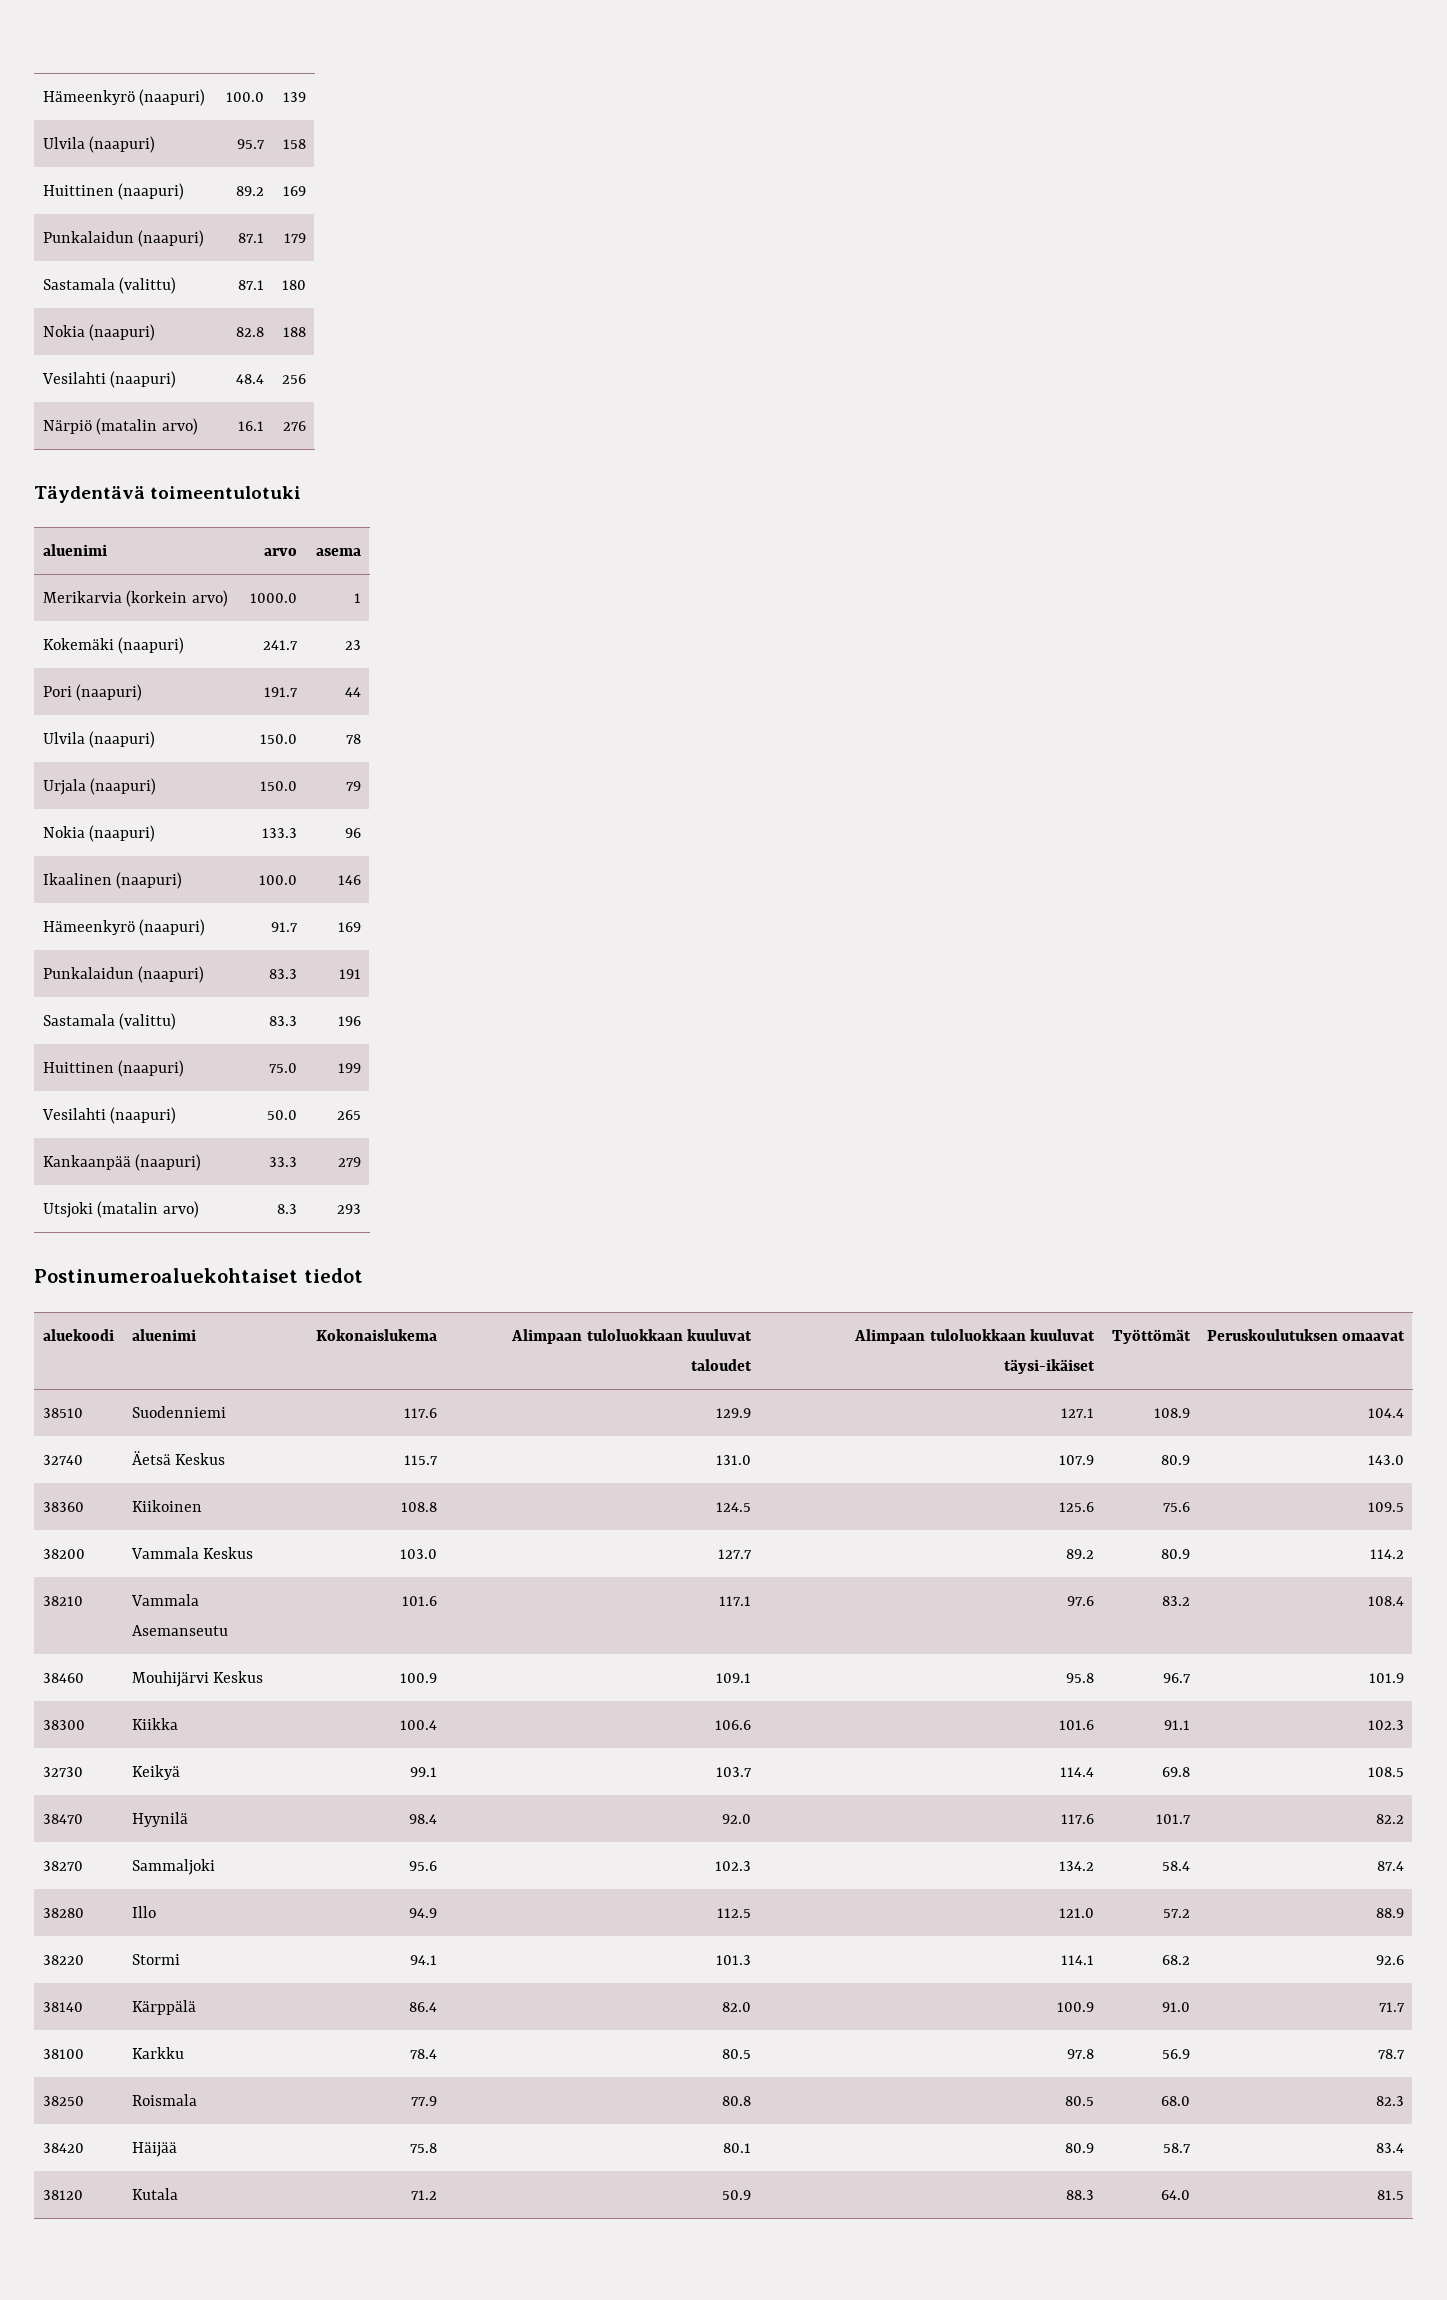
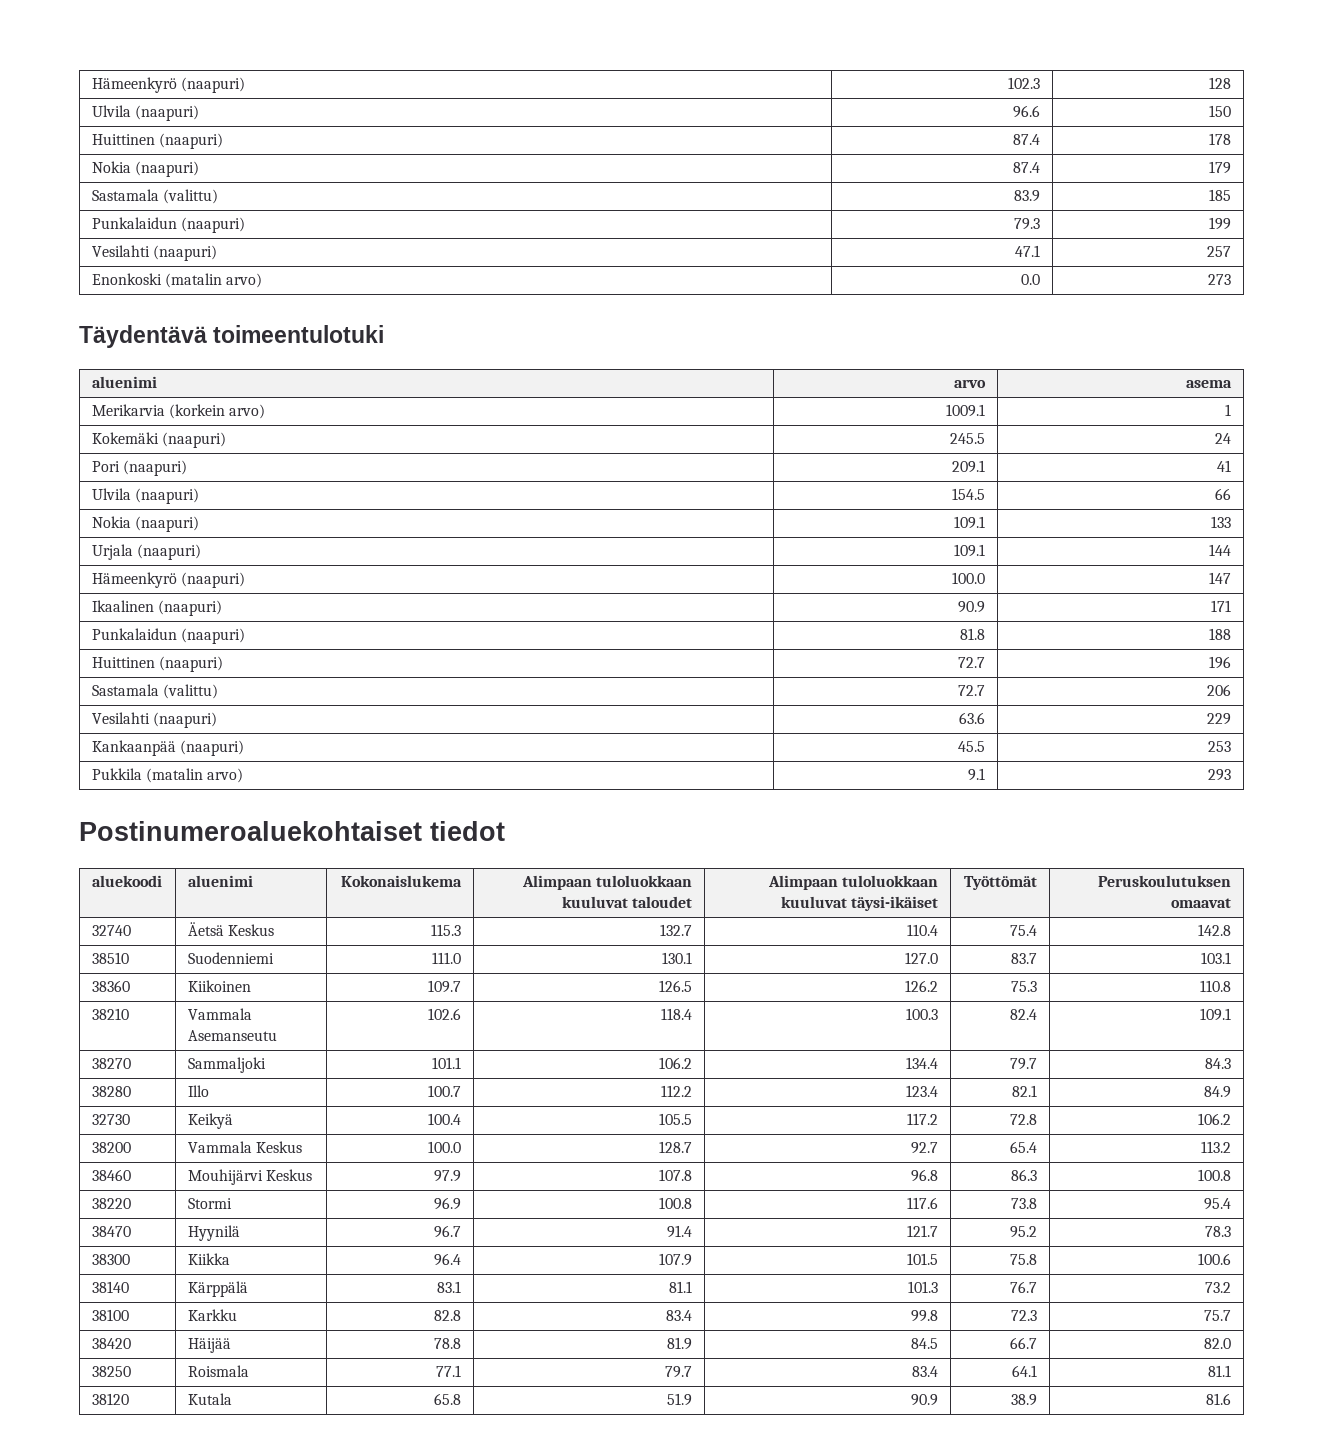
[42,89,206,106] [226,92,265,102] [283,92,307,102] [42,136,156,153] [237,139,266,149] [283,139,307,149] [42,183,185,200] [236,186,265,196] [283,186,307,196] [42,230,205,247] [238,233,265,243] Hämeenkyrö (naapuri) | 100.0 | 139 // Ulvila (naapuri) | 95.7 | 158 // Huittinen (naapuri) | 89.2 | 169 // Punkalaidun (naapuri) | 87.1 -> [91,77,246,93] [1008,77,1041,89] [1209,77,1232,89] [91,105,200,121] [1013,105,1041,118] [1209,105,1232,117] [91,133,224,149] [1013,134,1041,145] [1209,133,1232,145] [91,161,200,177] [1013,162,1041,173] Hämeenkyrö (naapuri) | 102.3 | 128 // Ulvila (naapuri) | 96.6 | 150 // Huittinen (naapuri) | 87.4 | 178 // Nokia (naapuri) | 87.4
[238,280,265,290] [282,280,307,290] [42,324,156,341] [236,327,265,337] [283,327,307,337] [41,371,177,388] [236,374,265,384] [282,374,307,384] [42,418,199,435] [238,421,265,431] [283,421,307,431] 87.1 | 180 // Nokia (naapuri) | 82.8 | 188 // Vesilahti (naapuri) | 48.4 | 256 // Närpiö (matalin arvo) | 16.1 | 276 -> [1014,190,1041,202] [1209,189,1232,201] [91,217,246,233] [1014,218,1041,230] [1209,217,1232,230] [91,245,218,261] [1015,245,1041,257] [1207,246,1232,257] [91,273,263,288] [1021,274,1041,285] [1208,274,1232,285] 83.9 | 185 // Punkalaidun (naapuri) | 79.3 | 199 // Vesilahti (naapuri) | 47.1 | 257 // Enonkoski (matalin arvo) | 0.0 | 273
[250,593,298,603] 1000.0 -> [946,404,986,417] 1009.1
[263,640,299,650] [345,640,362,650] 241.7 | 23 -> [950,433,986,444] [1215,433,1232,444] 245.5 | 24
[264,687,299,697] [345,687,362,697] [42,731,156,748] [260,734,298,744] [346,734,362,744] 191.7 | 44 // Ulvila (naapuri) | 150.0 | 78 -> [952,460,986,473] [1217,460,1232,472] [91,488,200,504] [952,488,986,500] [1215,488,1232,500] [91,516,200,532] [954,516,986,529] [1211,516,1232,528] 209.1 | 41 // Ulvila (naapuri) | 154.5 | 66 // Nokia (naapuri) | 109.1 | 133
[260,781,298,791] [346,781,362,791] [42,825,156,842] [262,828,298,838] [345,828,362,838] 150.0 | 79 // Nokia (naapuri) | 133.3 | 96 -> [954,544,986,557] [1209,544,1232,556] [91,572,246,588] [952,572,986,584] [1209,572,1232,584] 109.1 | 144 // Hämeenkyrö (naapuri) | 100.0 | 147
[259,875,298,885] [338,875,362,885] [42,919,206,936] [271,922,299,932] [338,922,362,932] [42,966,205,983] [269,969,298,979] [339,969,362,979] [42,1013,177,1030] [269,1016,298,1026] [338,1016,362,1026] [42,1060,185,1077] [269,1063,298,1073] [338,1063,362,1073] [41,1107,177,1124] [267,1110,298,1120] [337,1110,362,1120] 100.0 | 146 // Hämeenkyrö (naapuri) | 91.7 | 169 // Punkalaidun (naapuri) | 83.3 | 191 // Sastamala (valittu) | 83.3 | 196 // Huittinen (naapuri) | 75.0 | 199 // Vesilahti (naapuri) | 50.0 | 265 -> [958,601,986,613] [1211,600,1232,612] [91,628,246,644] [960,628,986,640] [1209,628,1232,640] [91,656,224,672] [958,657,986,668] [1209,656,1232,669] [91,684,219,699] [958,685,986,696] [1207,684,1232,696] [91,712,218,728] [959,712,986,724] [1207,713,1232,725] 90.9 | 171 // Punkalaidun (naapuri) | 81.8 | 188 // Huittinen (naapuri) | 72.7 | 196 // Sastamala (valittu) | 72.7 | 206 // Vesilahti (naapuri) | 63.6 | 229
[269,1157,298,1167] [338,1157,362,1167] [42,1201,200,1218] [277,1204,298,1214] 33.3 | 279 // Utsjoki (matalin arvo) | 8.3 -> [958,741,986,752] [1208,741,1232,752] [91,768,244,783] [968,768,986,781] 45.5 | 253 // Pukkila (matalin arvo) | 9.1
[42,1408,83,1418] [131,1406,226,1418] [404,1408,438,1418] [716,1408,752,1418] [1061,1408,1095,1418] [1154,1408,1191,1418] [1368,1408,1405,1418] [42,1455,83,1465] [131,1451,226,1465] [404,1455,439,1465] [716,1455,752,1465] [1059,1455,1095,1465] [1161,1455,1191,1465] [1368,1455,1405,1465] [42,1502,84,1512] [131,1500,202,1512] [401,1502,438,1512] [716,1502,752,1512] [1059,1502,1095,1512] [1163,1502,1191,1512] [1368,1502,1405,1512] [42,1549,85,1559] [130,1547,254,1559] [400,1549,438,1559] [718,1549,753,1559] [1066,1549,1095,1559] [1161,1549,1191,1559] [1370,1549,1405,1559] [42,1596,83,1606] [130,1594,199,1606] [131,1625,228,1636] [402,1596,438,1606] [719,1596,752,1606] [1067,1596,1095,1606] [1162,1596,1191,1606] [1368,1596,1405,1606] [42,1673,84,1683] [131,1671,264,1687] [400,1673,438,1683] [716,1673,752,1683] [1066,1673,1095,1683] [1163,1673,1192,1683] [1369,1673,1405,1683] [42,1720,85,1730] [131,1718,178,1730] [400,1720,438,1730] [715,1720,752,1730] [1059,1720,1095,1730] [1164,1720,1191,1730] [1368,1720,1405,1730] [42,1767,83,1777] [131,1765,180,1780] [410,1767,438,1777] [716,1767,753,1777] [1060,1767,1095,1777] [1162,1767,1191,1777] [1368,1767,1405,1777] [42,1814,83,1824] [131,1812,188,1827] [409,1814,438,1824] [722,1814,752,1824] [1061,1814,1095,1824] [1156,1814,1192,1824] [1376,1814,1405,1824] [42,1861,83,1871] [131,1859,215,1875] [409,1861,438,1871] [715,1861,752,1871] [1059,1861,1095,1871] [1162,1861,1191,1871] [1377,1861,1405,1871] [42,1908,84,1918] [131,1906,156,1918] [409,1908,438,1918] [717,1908,752,1918] [1059,1908,1095,1918] [1163,1909,1191,1918] [1376,1908,1405,1918] [42,1955,84,1965] [131,1954,180,1965] [410,1955,438,1965] [716,1955,752,1965] [1061,1955,1095,1965] [1162,1955,1191,1965] [1376,1955,1405,1965] [42,2002,83,2012] [131,2000,196,2015] [409,2002,438,2012] [722,2002,752,2012] [1057,2002,1095,2012] [1162,2002,1191,2012] [1379,2002,1406,2012] [42,2049,84,2059] [131,2047,184,2059] [410,2049,438,2059] [722,2049,752,2059] [1067,2049,1095,2059] [1162,2049,1191,2059] [1378,2049,1406,2059] [42,2096,84,2106] [131,2094,197,2106] [411,2096,438,2106] [722,2096,752,2106] [1065,2096,1095,2106] [1161,2096,1191,2106] [1376,2096,1405,2106] [42,2143,84,2153] [131,2142,177,2157] [410,2143,438,2153] [723,2143,752,2153] [1065,2143,1095,2153] [1163,2143,1192,2153] [1376,2143,1405,2153] 38510 | Suodenniemi | 117.6 | 129.9 | 127.1 | 108.9 | 104.4 // 32740 | Äetsä Keskus | 115.7 | 131.0 | 107.9 | 80.9 | 143.0 // 38360 | Kiikoinen | 108.8 | 124.5 | 125.6 | 75.6 | 109.5 // 38200 | Vammala Keskus | 103.0 | 127.7 | 89.2 | 80.9 | 114.2 // 38210 | Vammala Asemanseutu | 101.6 | 117.1 | 97.6 | 83.2 | 108.4 // 38460 | Mouhijärvi Keskus | 100.9 | 109.1 | 95.8 | 96.7 | 101.9 // 38300 | Kiikka | 100.4 | 106.6 | 101.6 | 91.1 | 102.3 // 32730 | Keikyä | 99.1 | 103.7 | 114.4 | 69.8 | 108.5 // 38470 | Hyynilä | 98.4 | 92.0 | 117.6 | 101.7 | 82.2 // 38270 | Sammaljoki | 95.6 | 102.3 | 134.2 | 58.4 | 87.4 // 38280 | Illo | 94.9 | 112.5 | 121.0 | 57.2 | 88.9 // 38220 | Stormi | 94.1 | 101.3 | 114.1 | 68.2 | 92.6 // 38140 | Kärppälä | 86.4 | 82.0 | 100.9 | 91.0 | 71.7 // 38100 | Karkku | 78.4 | 80.5 | 97.8 | 56.9 | 78.7 // 38250 | Roismala | 77.9 | 80.8 | 80.5 | 68.0 | 82.3 // 38420 | Häijää | 75.8 | 80.1 | 80.9 | 58.7 | 83.4 -> [91,925,131,936] [187,922,275,936] [431,924,462,936] [660,924,693,936] [907,924,939,936] [1010,925,1038,936] [1198,924,1232,936] [91,952,129,964] [187,952,274,964] [432,952,462,964] [662,952,693,964] [905,952,939,964] [1011,953,1038,964] [1201,952,1232,964] [91,980,130,992] [187,980,251,992] [428,980,462,993] [659,980,693,992] [905,980,939,992] [1011,981,1038,992] [1200,980,1232,992] [91,1008,129,1020] [187,1008,252,1020] [187,1030,277,1041] [428,1008,462,1020] [661,1008,693,1020] [906,1008,939,1020] [1010,1009,1038,1020] [1200,1008,1232,1021] [91,1058,131,1069] [187,1057,266,1073] [432,1057,462,1069] [659,1057,693,1069] [906,1057,939,1069] [1010,1058,1038,1070] [1205,1058,1232,1069] [91,1086,131,1097] [187,1085,209,1097] [428,1085,462,1097] [661,1085,693,1097] [906,1085,939,1097] [1012,1085,1038,1097] [1204,1086,1232,1098] [91,1114,130,1125] [187,1113,233,1129] [428,1113,462,1125] [659,1113,693,1125] [907,1113,939,1125] [1010,1114,1038,1125] [1198,1113,1232,1125] [91,1142,131,1153] [187,1141,303,1153] [428,1141,462,1153] [659,1141,693,1153] [911,1142,939,1154] [1010,1141,1038,1153] [1201,1141,1232,1153] [91,1169,131,1181] [187,1169,313,1185] [434,1170,462,1182] [659,1169,693,1181] [911,1169,939,1182] [1011,1169,1038,1181] [1198,1169,1232,1181] [91,1198,131,1209] [187,1198,232,1209] [434,1197,462,1210] [659,1197,693,1209] [907,1197,939,1209] [1011,1198,1038,1209] [1204,1198,1232,1210] [91,1226,131,1237] [187,1225,240,1241] [434,1225,462,1238] [667,1225,693,1238] [907,1225,939,1237] [1010,1226,1038,1238] [1205,1226,1232,1237] [91,1254,130,1265] [187,1253,230,1265] [434,1253,462,1266] [659,1253,693,1266] [907,1253,939,1265] [1010,1254,1038,1265] [1198,1253,1232,1265] [91,1281,129,1293] [187,1281,248,1297] [437,1281,462,1293] [669,1281,693,1293] [908,1281,939,1293] [1010,1281,1038,1293] [1205,1282,1232,1293] [91,1309,129,1321] [187,1309,237,1321] [434,1310,462,1321] [666,1310,693,1321] [911,1310,939,1322] [1011,1310,1038,1321] [1204,1310,1232,1321] [91,1338,131,1349] [187,1338,231,1353] [434,1338,462,1349] [667,1337,693,1350] [911,1338,939,1349] [1010,1337,1038,1349] [1204,1338,1232,1349] [91,1366,131,1377] [187,1365,249,1377] [436,1365,462,1377] [665,1366,693,1378] [912,1366,939,1377] [1012,1365,1038,1377] [1208,1365,1232,1377] 32740 | Äetsä Keskus | 115.3 | 132.7 | 110.4 | 75.4 | 142.8 // 38510 | Suodenniemi | 111.0 | 130.1 | 127.0 | 83.7 | 103.1 // 38360 | Kiikoinen | 109.7 | 126.5 | 126.2 | 75.3 | 110.8 // 38210 | Vammala Asemanseutu | 102.6 | 118.4 | 100.3 | 82.4 | 109.1 // 38270 | Sammaljoki | 101.1 | 106.2 | 134.4 | 79.7 | 84.3 // 38280 | Illo | 100.7 | 112.2 | 123.4 | 82.1 | 84.9 // 32730 | Keikyä | 100.4 | 105.5 | 117.2 | 72.8 | 106.2 // 38200 | Vammala Keskus | 100.0 | 128.7 | 92.7 | 65.4 | 113.2 // 38460 | Mouhijärvi Keskus | 97.9 | 107.8 | 96.8 | 86.3 | 100.8 // 38220 | Stormi | 96.9 | 100.8 | 117.6 | 73.8 | 95.4 // 38470 | Hyynilä | 96.7 | 91.4 | 121.7 | 95.2 | 78.3 // 38300 | Kiikka | 96.4 | 107.9 | 101.5 | 75.8 | 100.6 // 38140 | Kärppälä | 83.1 | 81.1 | 101.3 | 76.7 | 73.2 // 38100 | Karkku | 82.8 | 83.4 | 99.8 | 72.3 | 75.7 // 38420 | Häijää | 78.8 | 81.9 | 84.5 | 66.7 | 82.0 // 38250 | Roismala | 77.1 | 79.7 | 83.4 | 64.1 | 81.1
[411,2190,438,2200] [722,2190,752,2200] [1066,2190,1095,2200] [1161,2190,1191,2200] [1377,2190,1405,2200] 71.2 | 50.9 | 88.3 | 64.0 | 81.5 -> [434,1393,462,1405] [667,1393,693,1406] [911,1394,939,1406] [1011,1394,1038,1406] [1206,1393,1232,1405] 65.8 | 51.9 | 90.9 | 38.9 | 81.6

